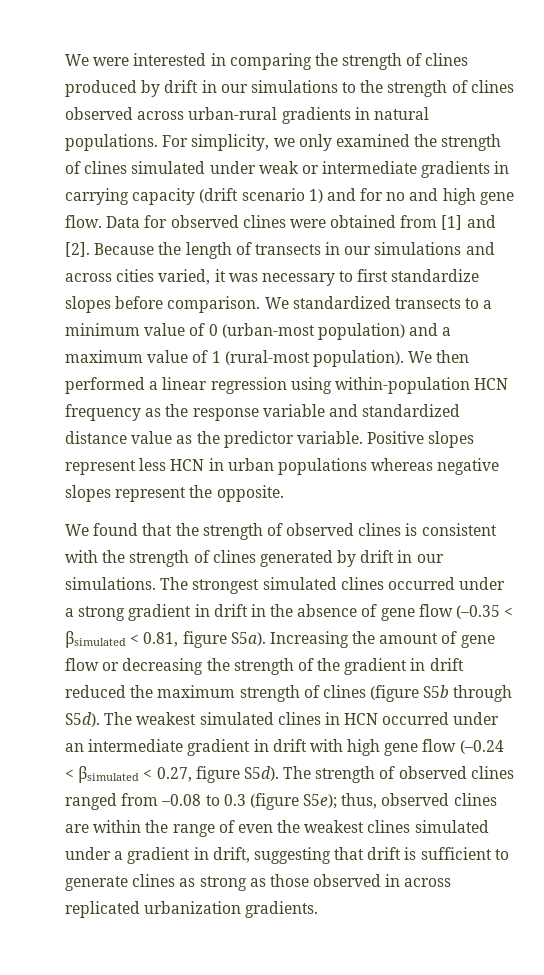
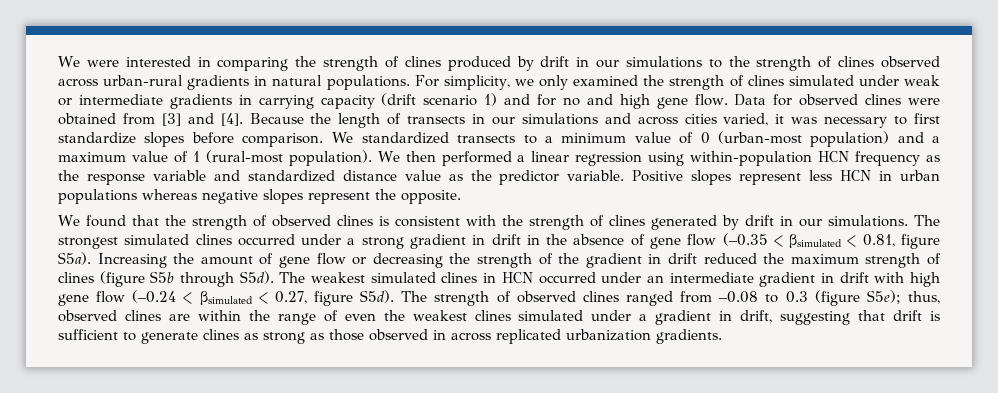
[441,215,496,230] [65,242,90,257] [1] and [2]. -> [161,113,243,126] [3] and [4].

